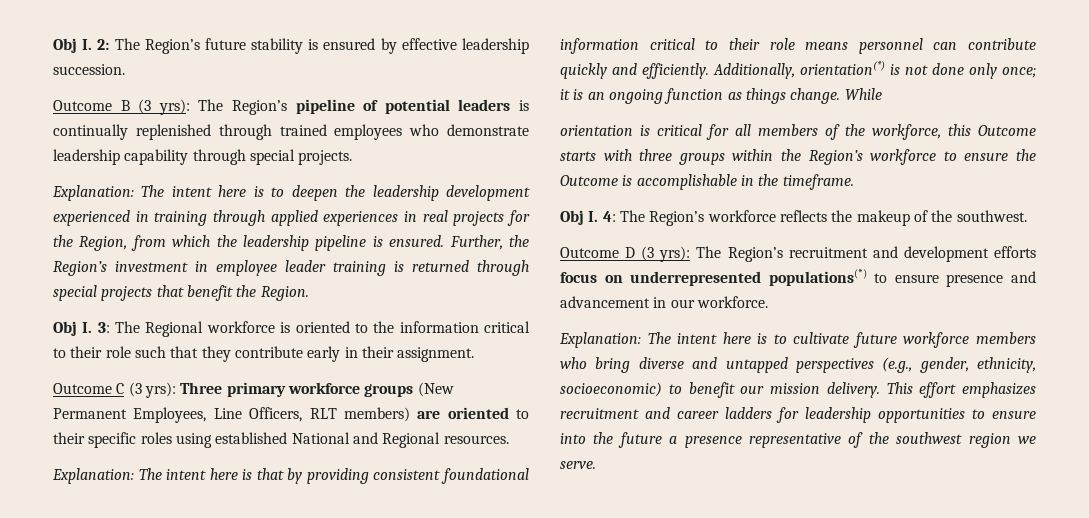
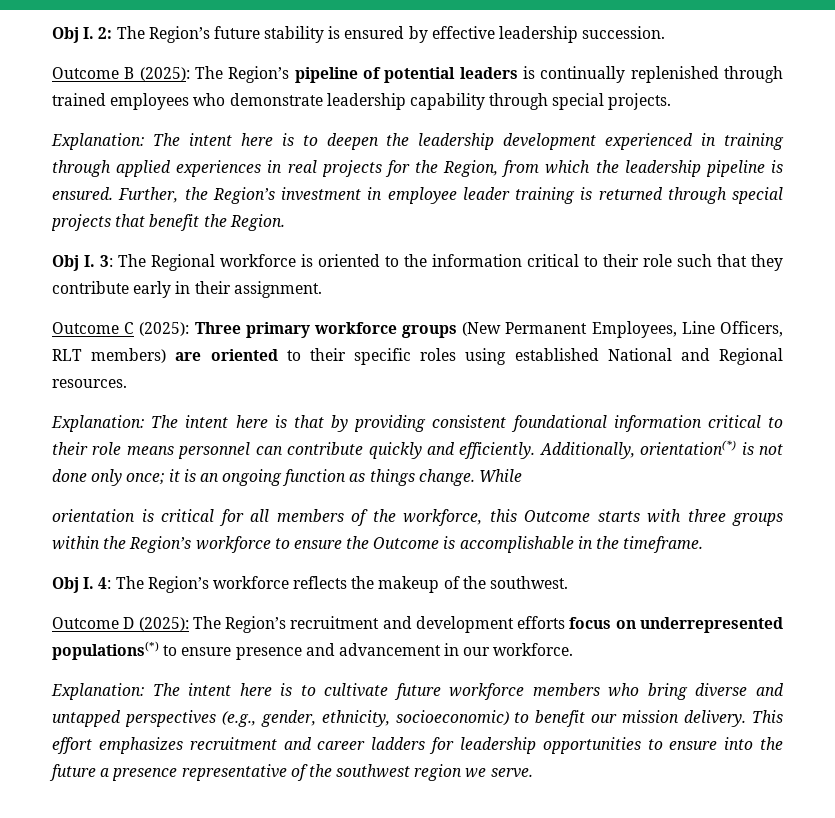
[138,99,190,115] (3 yrs): -> [139,67,190,81] (2025):
[128,382,176,398] (3 yrs): -> [139,322,190,336] (2025):
[641,246,691,262] (3 yrs): -> [138,617,189,631] (2025):

